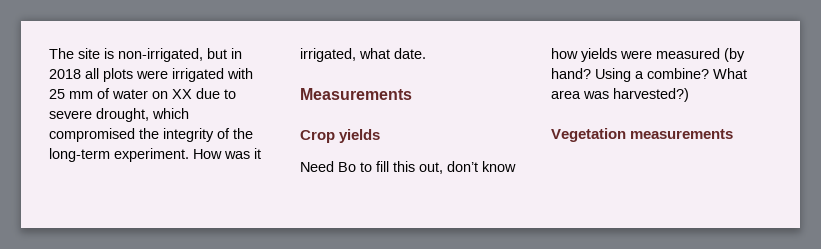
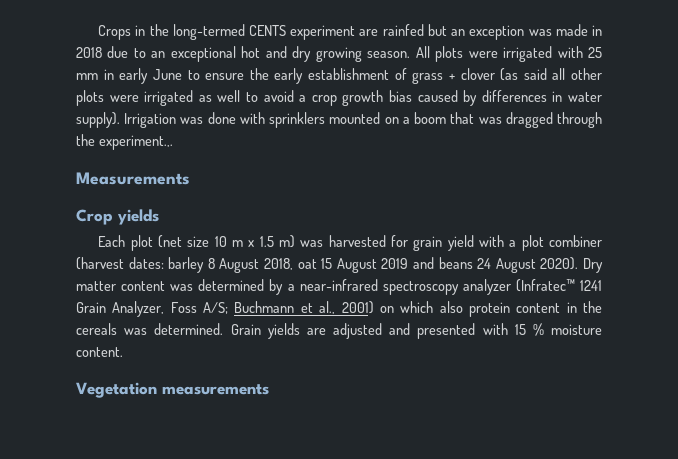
[49,48,242,62] [49,68,99,79] The site is non-irrigated, but in 2018 all -> [98,24,602,40] [76,46,430,62] Crops in the long-termed CENTS experiment are rainfed but an exception was made in 2018 due to an exceptional hot and dry growing season. All
[97,88,236,99] [49,108,189,122] [49,128,253,142] [49,148,261,162] [300,48,426,62] [300,88,412,100] [300,129,381,143] [300,161,516,174] [551,48,745,62] [551,68,747,82] [551,88,689,102] of water on XX due to severe drought, which compromised the integrity of the long-term experiment. How was it irrigated, what date. // Measurements // Crop yields // Need Bo to fill this out, don’t know how yields were measured (by hand? Using a combine? What area was harvested?) -> [103,68,602,84] [76,90,603,106] [76,112,602,128] [76,134,173,150] [76,172,190,185] [76,209,159,225] [98,235,603,251] [76,257,604,273] [76,279,603,295] [76,301,603,317] [76,323,602,339] [76,347,123,357] in early June to ensure the early establishment of grass + clover (as said all other plots were irrigated as well to avoid a crop growth bias caused by differences in water supply). Irrigation was done with sprinklers mounted on a boom that was dragged through the experiment.,. // Measurements // Crop yields // Each plot (net size 10 m x 1.5 m) was harvested for grain yield with a plot combiner (harvest dates: barley 8 August 2018, oat 15 August 2019 and beans 24 August 2020). Dry matter content was determined by a near-infrared spectroscopy analyzer (Infratec™ 1241 Grain Analyzer, Foss A/S; Buchmann et al., 2001) on which also protein content in the cereals was determined. Grain yields are adjusted and presented with 15 % moisture content.

